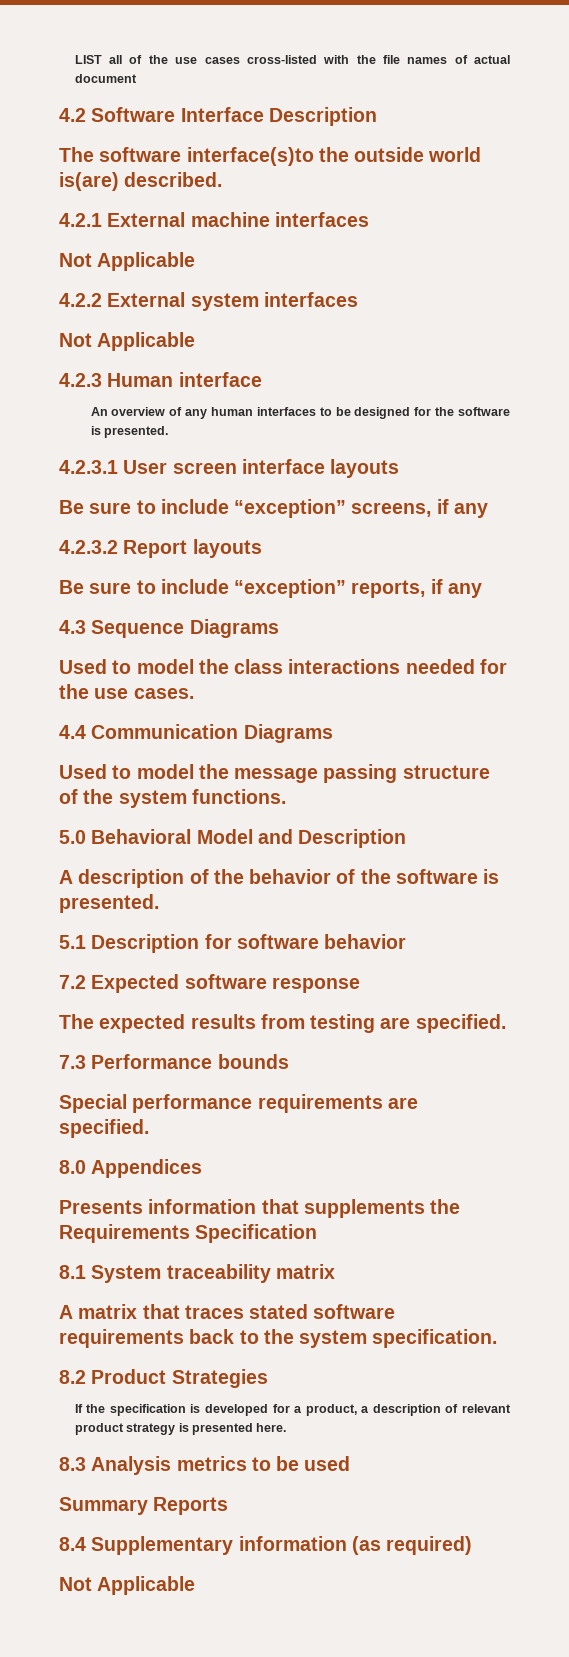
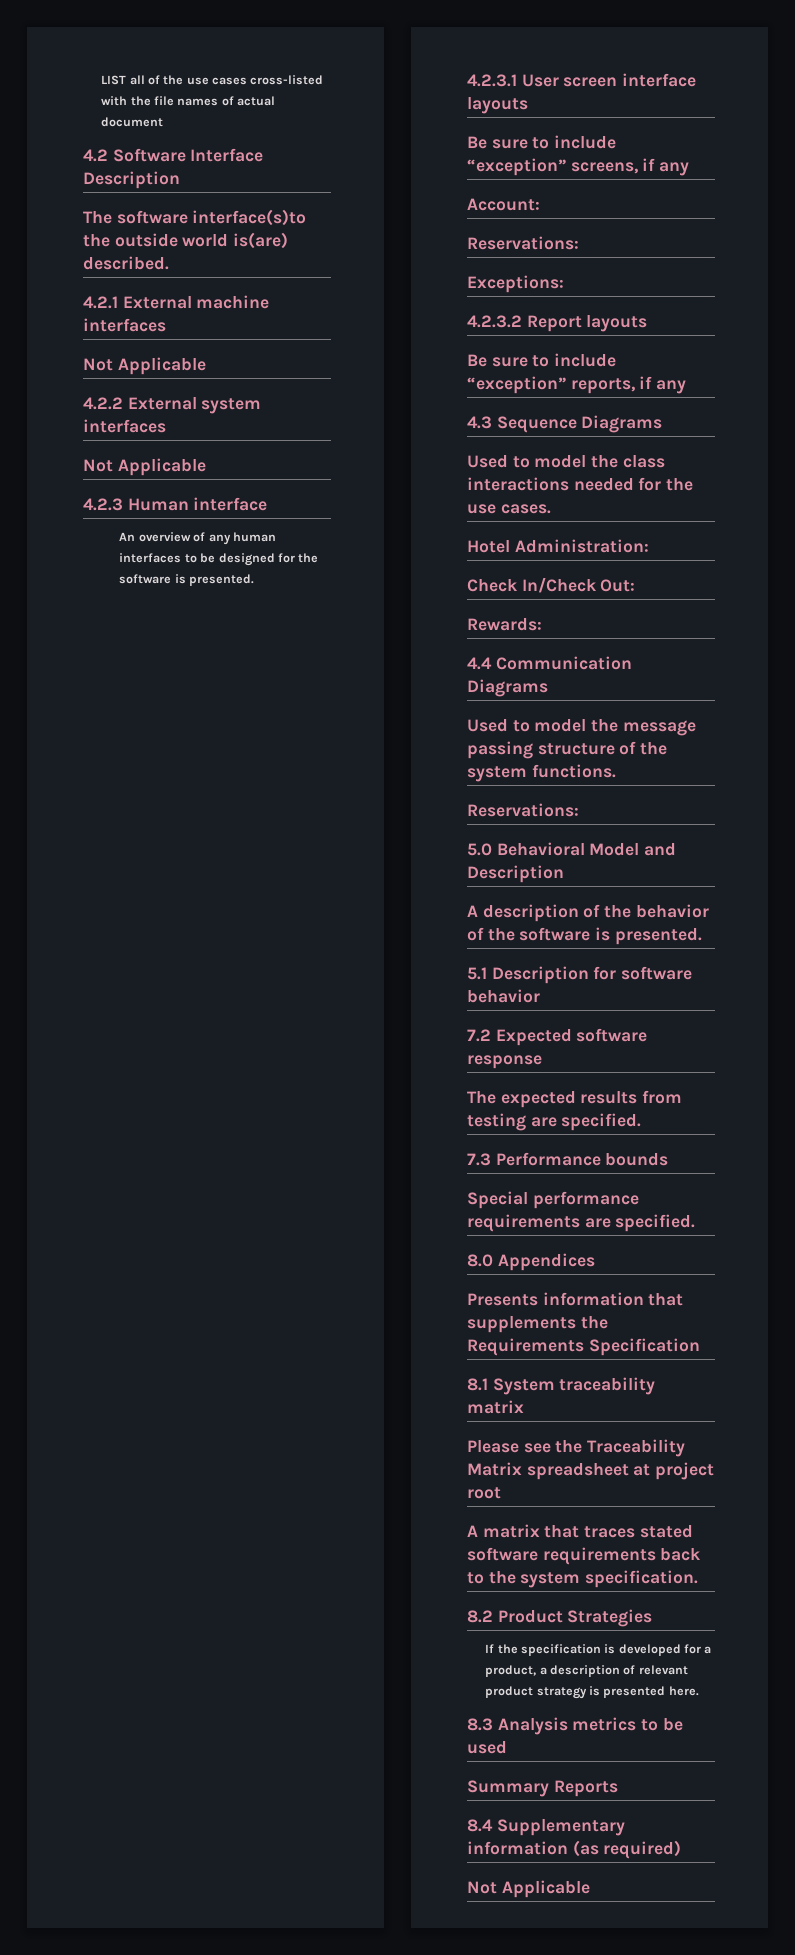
(488, 510) none -> [467,198,540,211] [467,236,579,250] [467,275,564,293] // Account: // Reservations: // Exceptions:
(194, 693) none -> [467,539,649,553] [467,577,636,593] [467,618,542,631] // Hotel Administration: // Check In/Check Out: // Rewards:
(286, 796) none -> [467,803,579,817] // Reservations:
(335, 1271) none -> [467,1439,686,1457] [467,1462,715,1480] [467,1487,501,1499] // Please see the Traceability Matrix spreadsheet at project root

